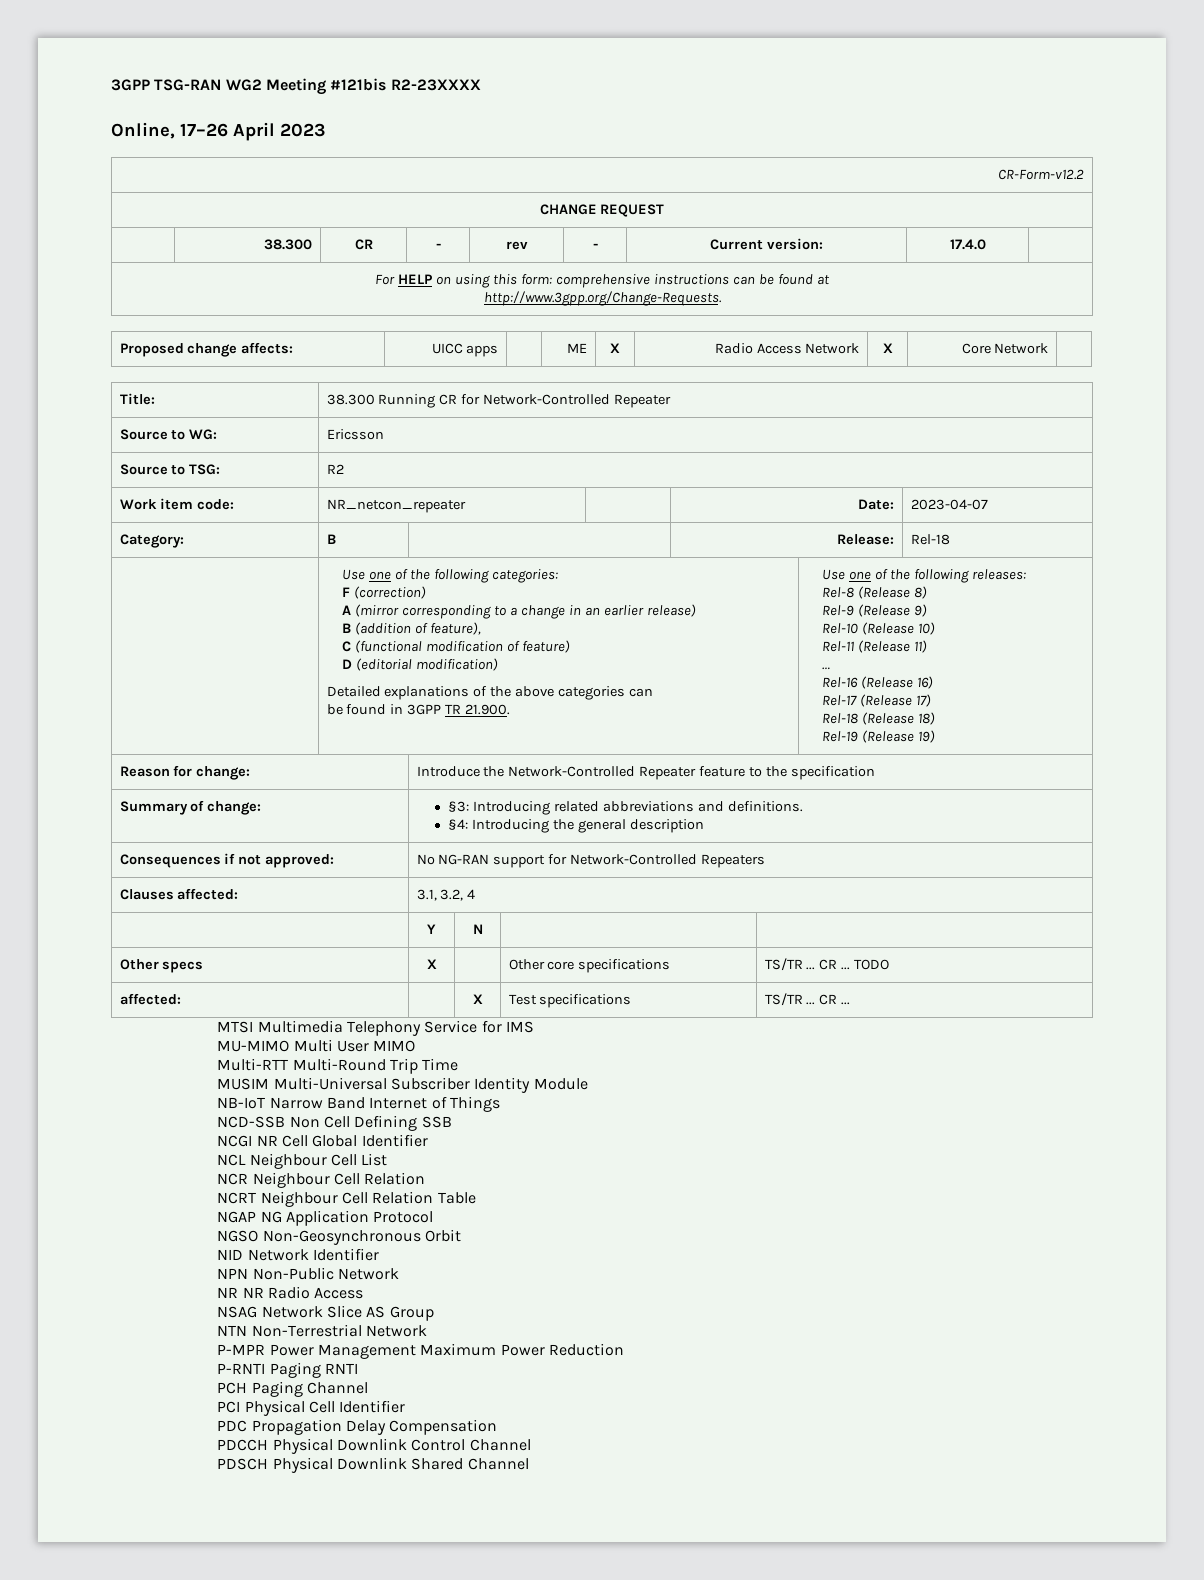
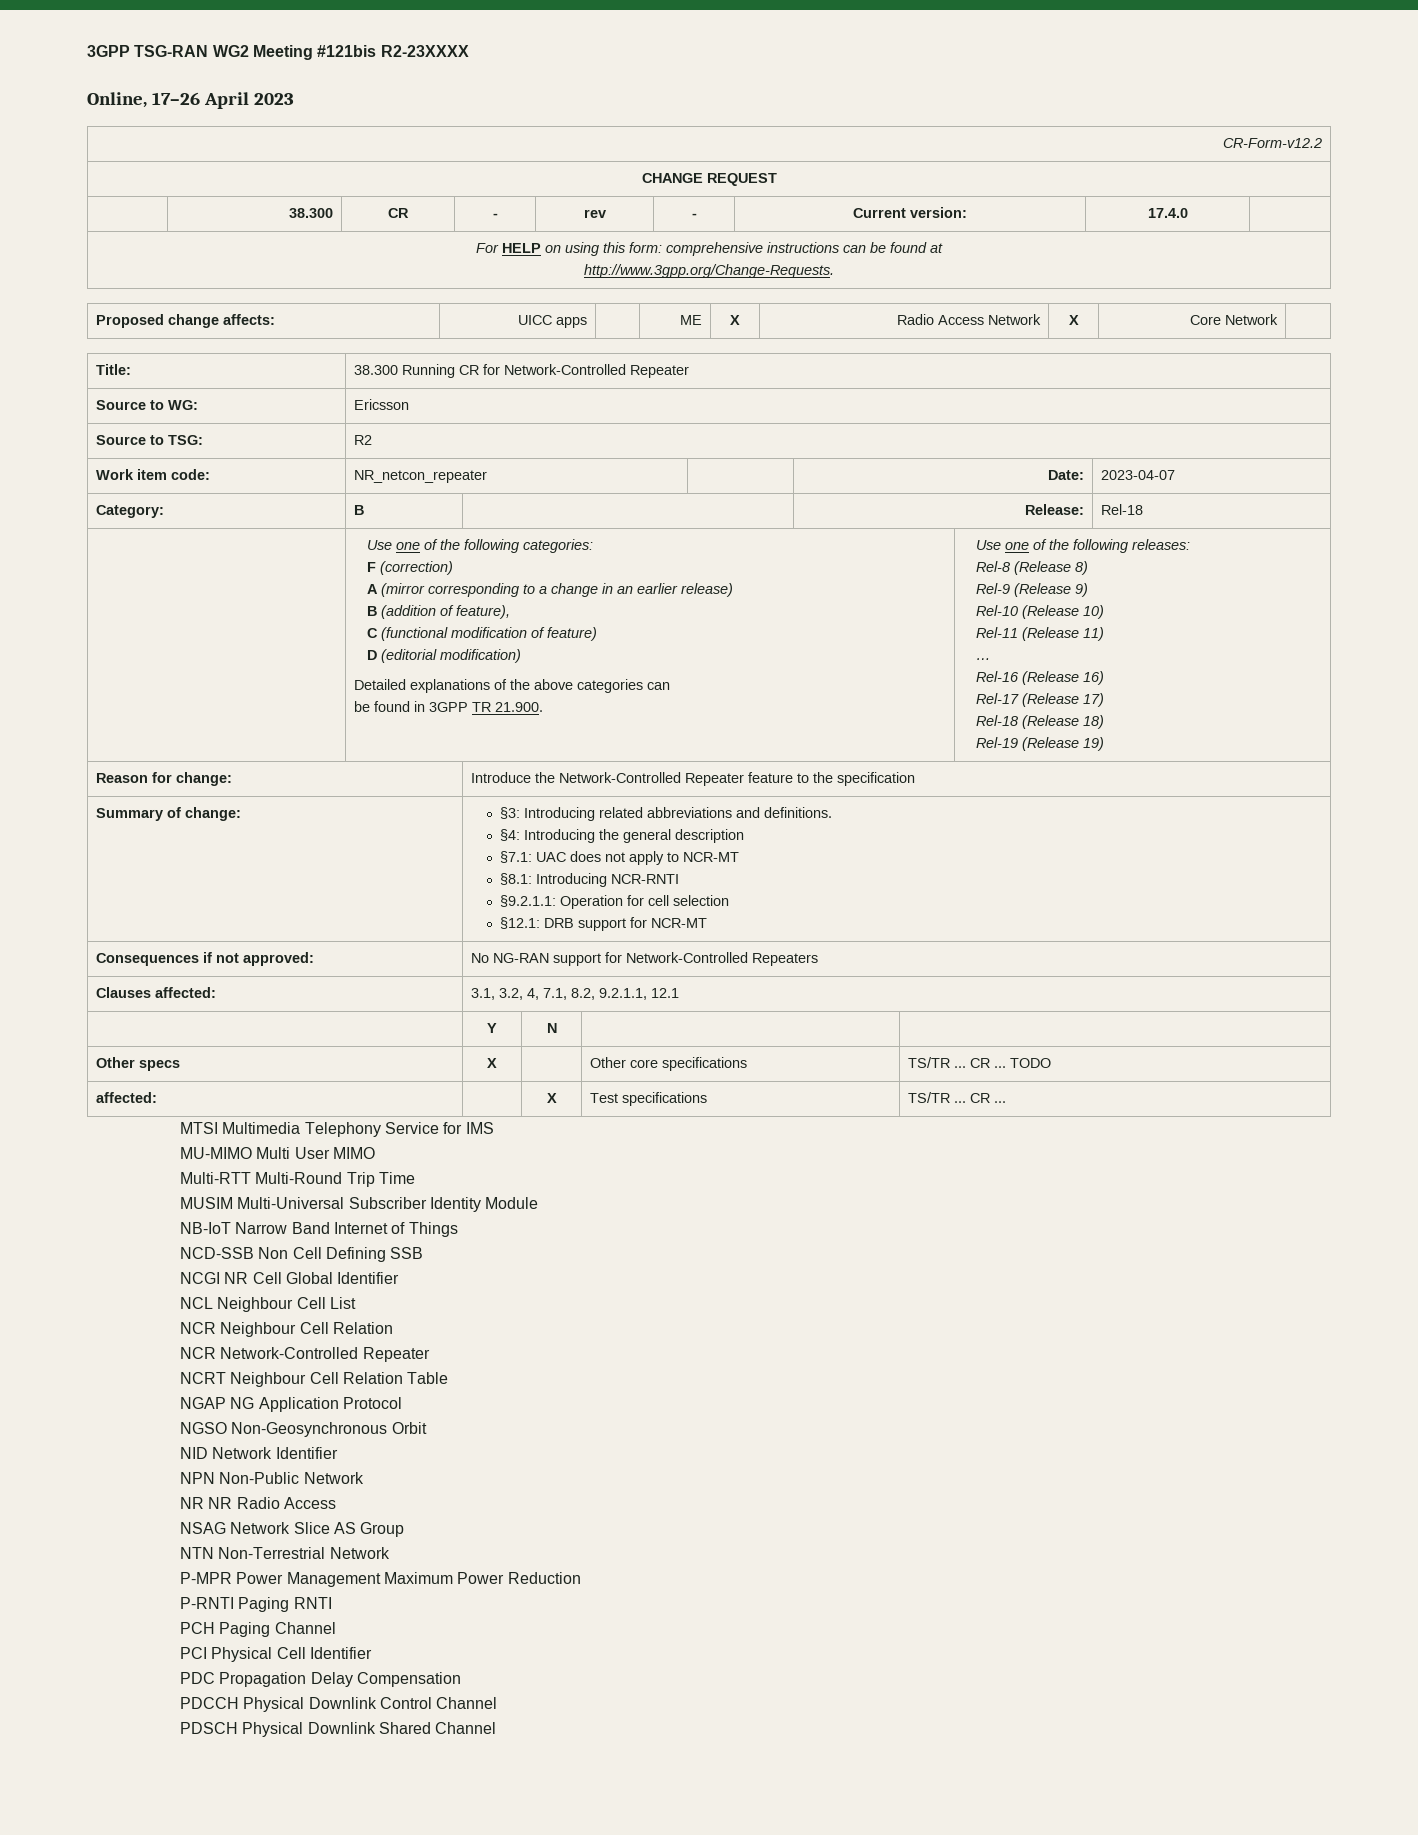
(705, 826) none -> [500,851,740,865] [500,873,680,887] [500,895,730,909] [500,917,708,931] // §7.1: UAC does not apply to NCR-MT // §8.1: Introducing NCR-RNTI // §9.2.1.1: Operation for cell selection // §12.1: DRB support for NCR-MT
[467,889,476,899] 4 -> [526,988,679,1000] 4, 7.1, 8.2, 9.2.1.1, 12.1
(426, 1178) none -> [179,1347,430,1362] // NCR Network-Controlled Repeater

